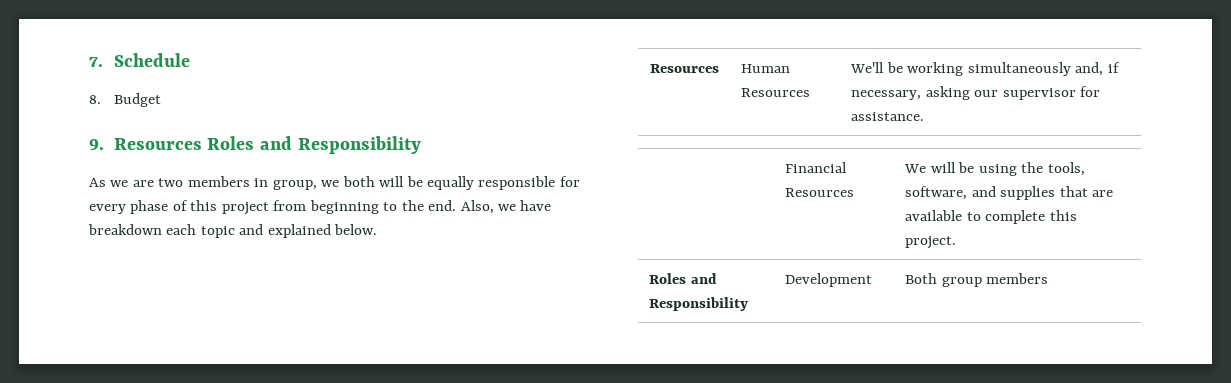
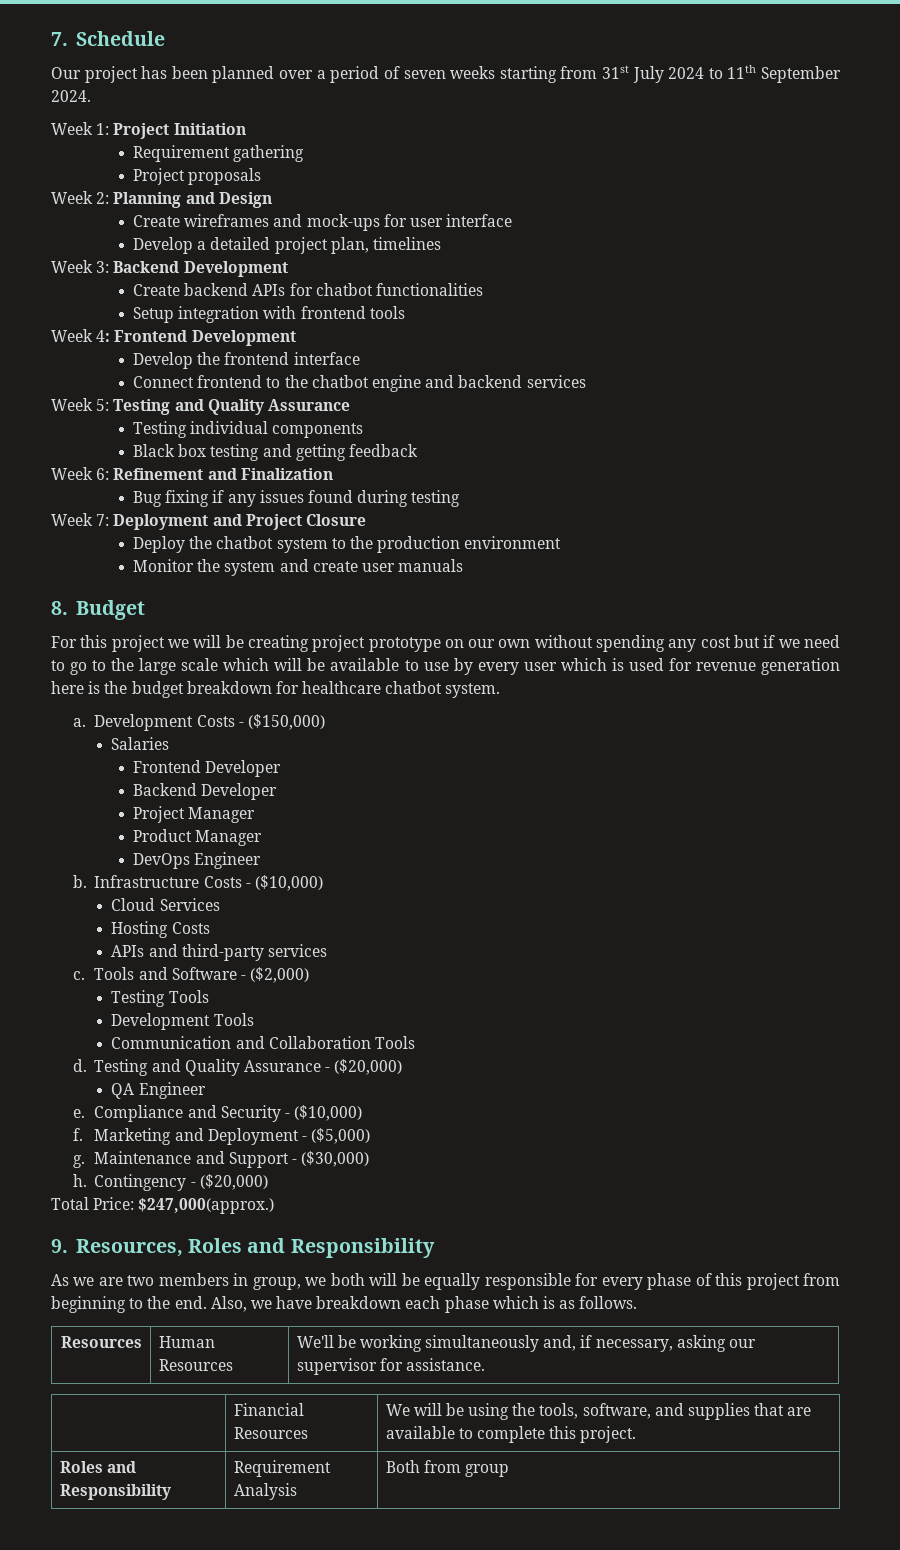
[89,93,161,107] [89,138,202,150] 8. Budget // 9. Resources -> [51,65,841,83] [51,90,91,102] [51,122,246,139] [133,145,305,162] [133,168,262,185] [51,191,272,208] [133,214,513,231] [133,237,441,254] [51,260,288,277] [133,283,483,296] [133,306,405,323] [51,329,296,346] [133,352,360,369] [133,375,586,392] [51,398,350,415] [133,421,364,438] [133,444,418,461] [51,467,333,480] [133,490,461,507] [51,513,366,530] [133,536,562,553] [133,559,464,576] [51,600,145,620] [51,635,840,652] [51,658,840,675] [51,681,501,698] [72,714,325,731] [111,737,170,750] [133,760,282,777] [133,783,278,800] [133,806,256,823] [133,829,263,846] [133,852,262,869] [72,875,323,891] [111,898,220,911] [111,921,210,938] [111,944,327,961] [72,967,310,983] [111,990,209,1007] [111,1013,254,1030] [111,1036,415,1049] [72,1059,403,1076] [111,1082,206,1099] [72,1105,363,1122] [72,1128,371,1145] [72,1151,370,1168] [72,1174,268,1191] [51,1197,275,1214] [51,1239,183,1257] Our project has been planned over a period of seven weeks starting from 31st July 2024 to 11th September 2024. // Week 1: Project Initiation // Requirement gathering // Project proposals // Week 2: Planning and Design // Create wireframes and mock-ups for user interface // Develop a detailed project plan, timelines // Week 3: Backend Development // Create backend APIs for chatbot functionalities // Setup integration with frontend tools // Week 4: Frontend Development // Develop the frontend interface // Connect frontend to the chatbot engine and backend services // Week 5: Testing and Quality Assurance // Testing individual components // Black box testing and getting feedback // Week 6: Refinement and Finalization // Bug fixing if any issues found during testing // Week 7: Deployment and Project Closure // Deploy the chatbot system to the production environment // Monitor the system and create user manuals // 8. Budget // For this project we will be creating project prototype on our own without spending any cost but if we need to go to the large scale which will be available to use by every user which is used for revenue generation here is the budget breakdown for healthcare chatbot system. // a. Development Costs - ($150,000) // Salaries // Frontend Developer // Backend Developer // Project Manager // Product Manager // DevOps Engineer // b. Infrastructure Costs - ($10,000) // Cloud Services // Hosting Costs // APIs and third-party services // c. Tools and Software - ($2,000) // Testing Tools // Development Tools // Communication and Collaboration Tools // d. Testing and Quality Assurance - ($20,000) // QA Engineer // e. Compliance and Security - ($10,000) // f. Marketing and Deployment - ($5,000) // g. Maintenance and Support - ($30,000) // h. Contingency - ($20,000) // Total Price: $247,000(approx.) // 9. Resources,
[200,224,378,238] topic and explained below. -> [444,1296,638,1313] phase which is as follows.
[785,273,873,287] Development -> [233,1460,331,1477] [233,1483,297,1500] Requirement Analysis
[941,273,1049,287] group members -> [423,1460,509,1477] from group

